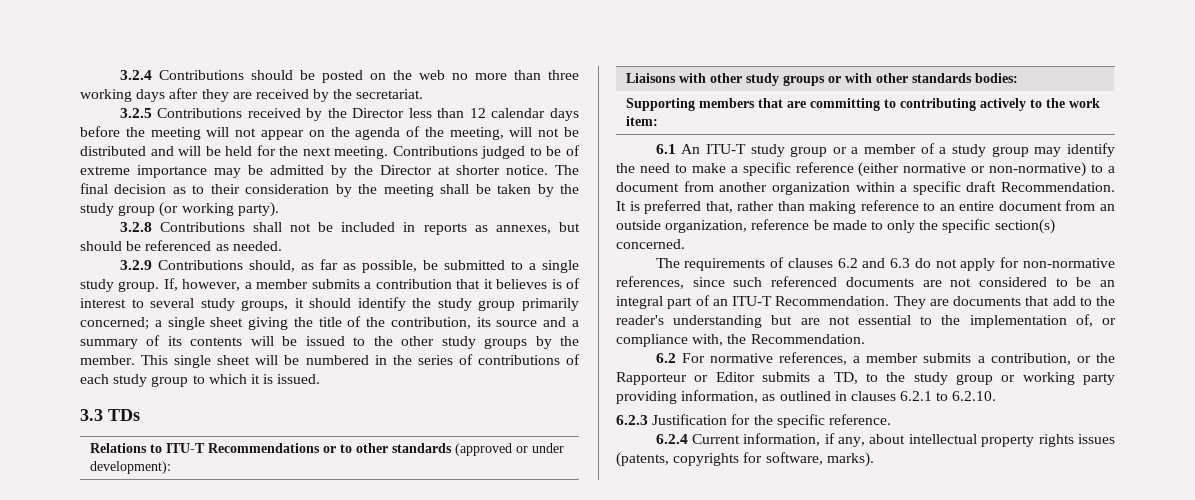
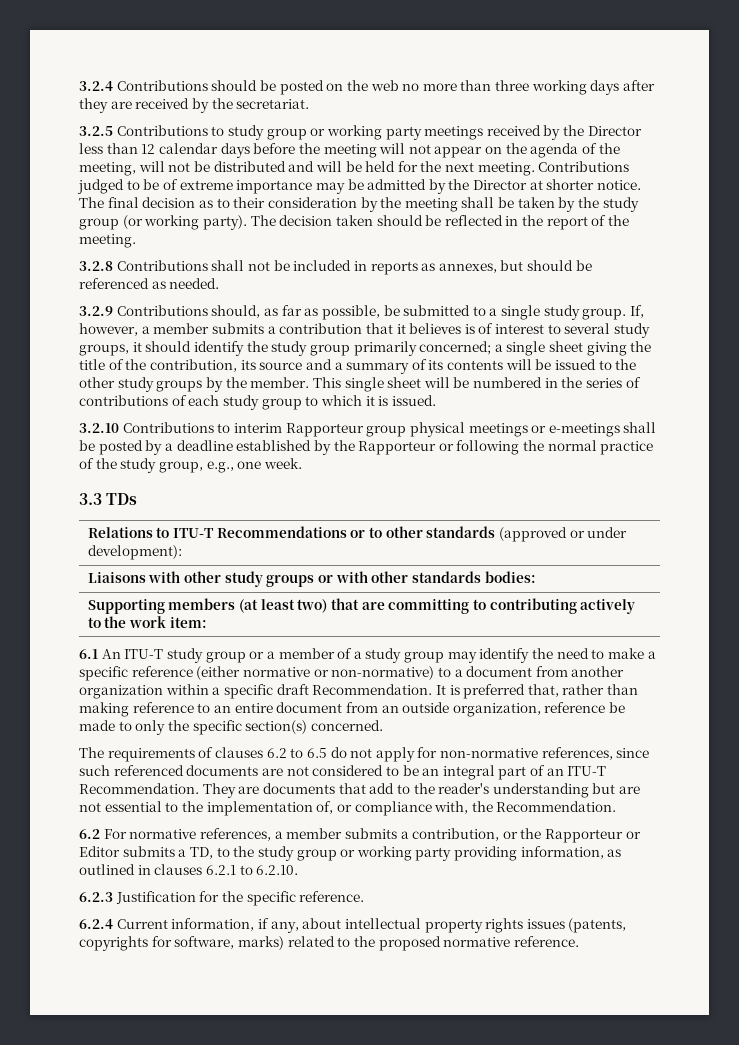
(243, 113) none -> [211,125,484,140] to study group or working party meetings
(279, 209) none -> [250,215,630,230] [79,234,136,248] The decision taken should be reflected in the report of the meeting.
(321, 379) none -> [79,422,657,437] [79,440,654,455] [79,458,302,473] // 3.2.10 Contributions to interim Rapporteur group physical meetings or e-meetings shall be posted by a deadline established by the Rapporteur or following the normal practice of the study group, e.g., one week.
(756, 103) none -> [239,599,328,613] (at least two)
[862,258,911,268] and 6.3 -> [290,748,327,758] to 6.5
[826,452,874,467] marks). -> [237,936,579,951] marks) related to the proposed normative reference.

